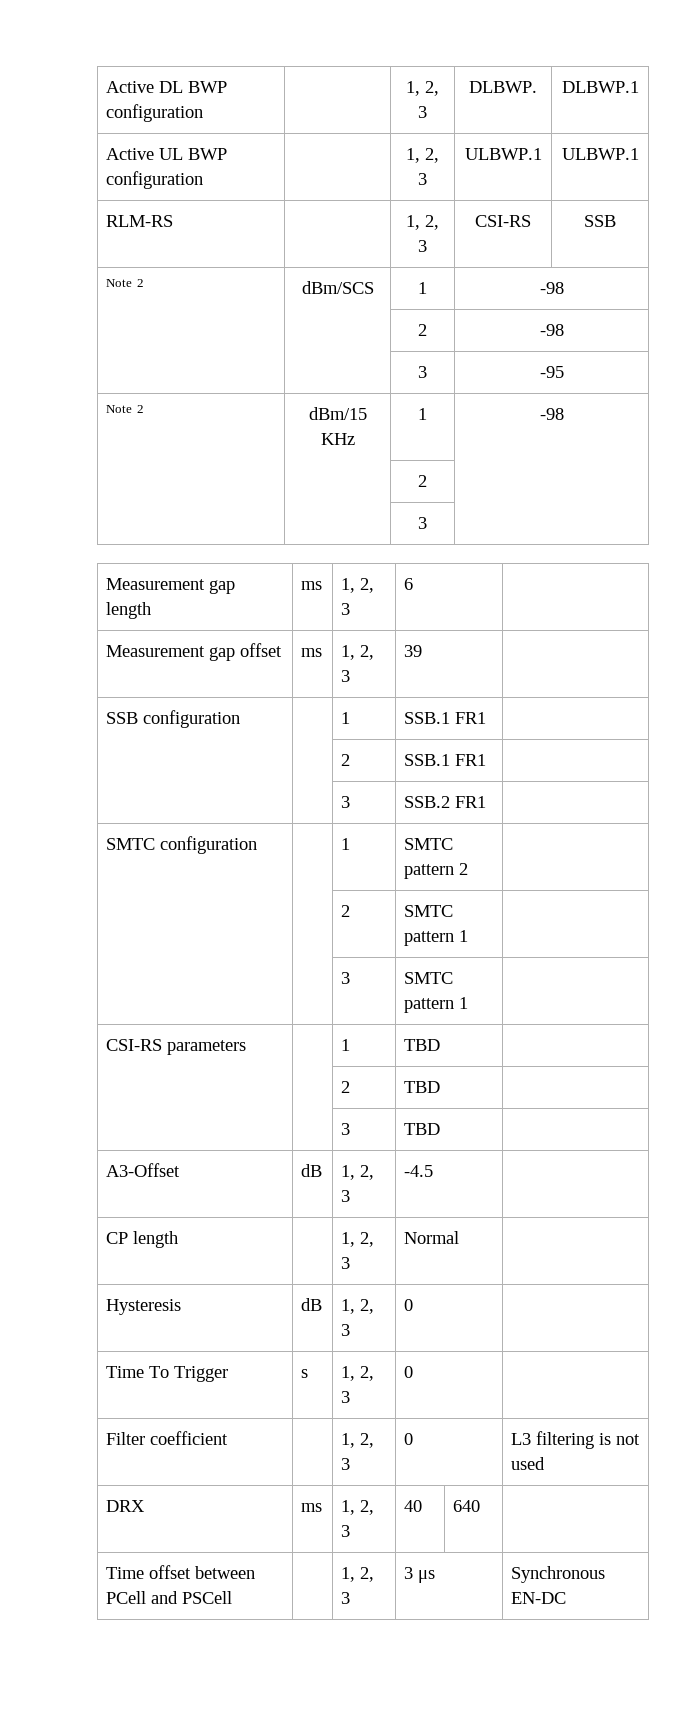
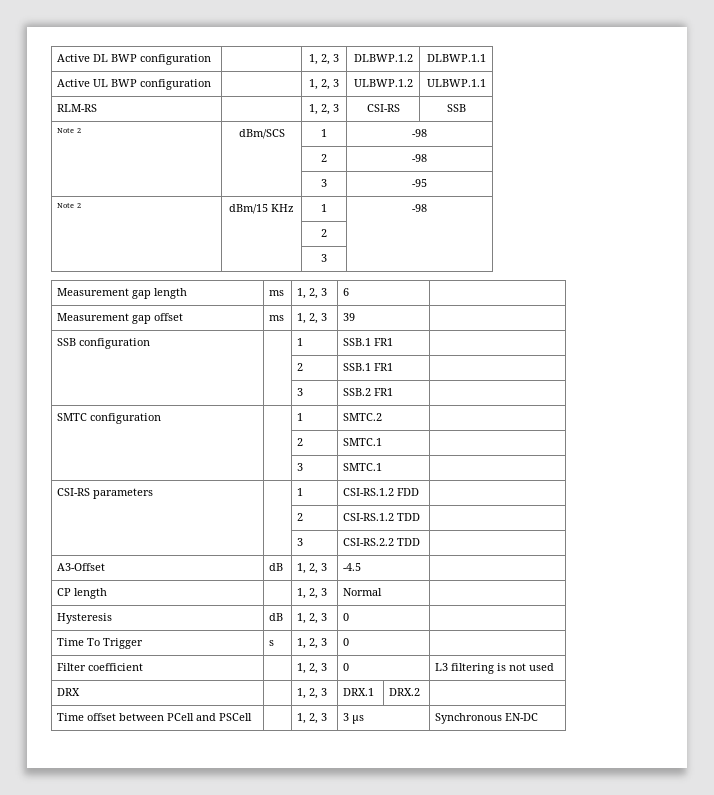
[469,81,537,93] [561,81,639,93] DLBWP. | DLBWP.1 -> [353,54,413,62] [426,54,486,62] DLBWP.1.2 | DLBWP.1.1
[464,148,542,160] [561,148,639,160] ULBWP.1 | ULBWP.1 -> [353,79,413,87] [426,79,486,87] ULBWP.1.2 | ULBWP.1.1
[404,838,454,850] [404,863,469,879] [341,905,351,917] [404,905,454,917] [404,930,469,946] [341,972,351,984] [404,972,454,984] [404,997,469,1013] SMTC pattern 2 | // | | 2 | SMTC pattern 1 | // | | 3 | SMTC pattern 1 -> [343,413,383,421] [297,438,304,446] [343,438,383,446] [297,463,304,471] [343,463,383,471] SMTC.2 | // | | 2 | SMTC.1 | // | | 3 | SMTC.1
[404,1039,441,1051] [341,1081,351,1093] [404,1081,441,1093] [341,1123,351,1135] [404,1123,441,1135] TBD | // | | 2 | TBD | // | | 3 | TBD -> [343,488,420,496] [297,513,304,521] [343,513,421,521] [297,538,304,546] [343,538,421,546] CSI-RS.1.2 FDD | // | | 2 | CSI-RS.1.2 TDD | // | | 3 | CSI-RS.2.2 TDD
[301,1503,323,1512] [341,1500,375,1515] [341,1525,351,1537] [404,1500,423,1512] [453,1500,481,1512] ms | 1, 2, 3 | 40 | 640 -> [297,688,328,699] [343,688,375,696] [389,688,421,696] | 1, 2, 3 | DRX.1 | DRX.2

